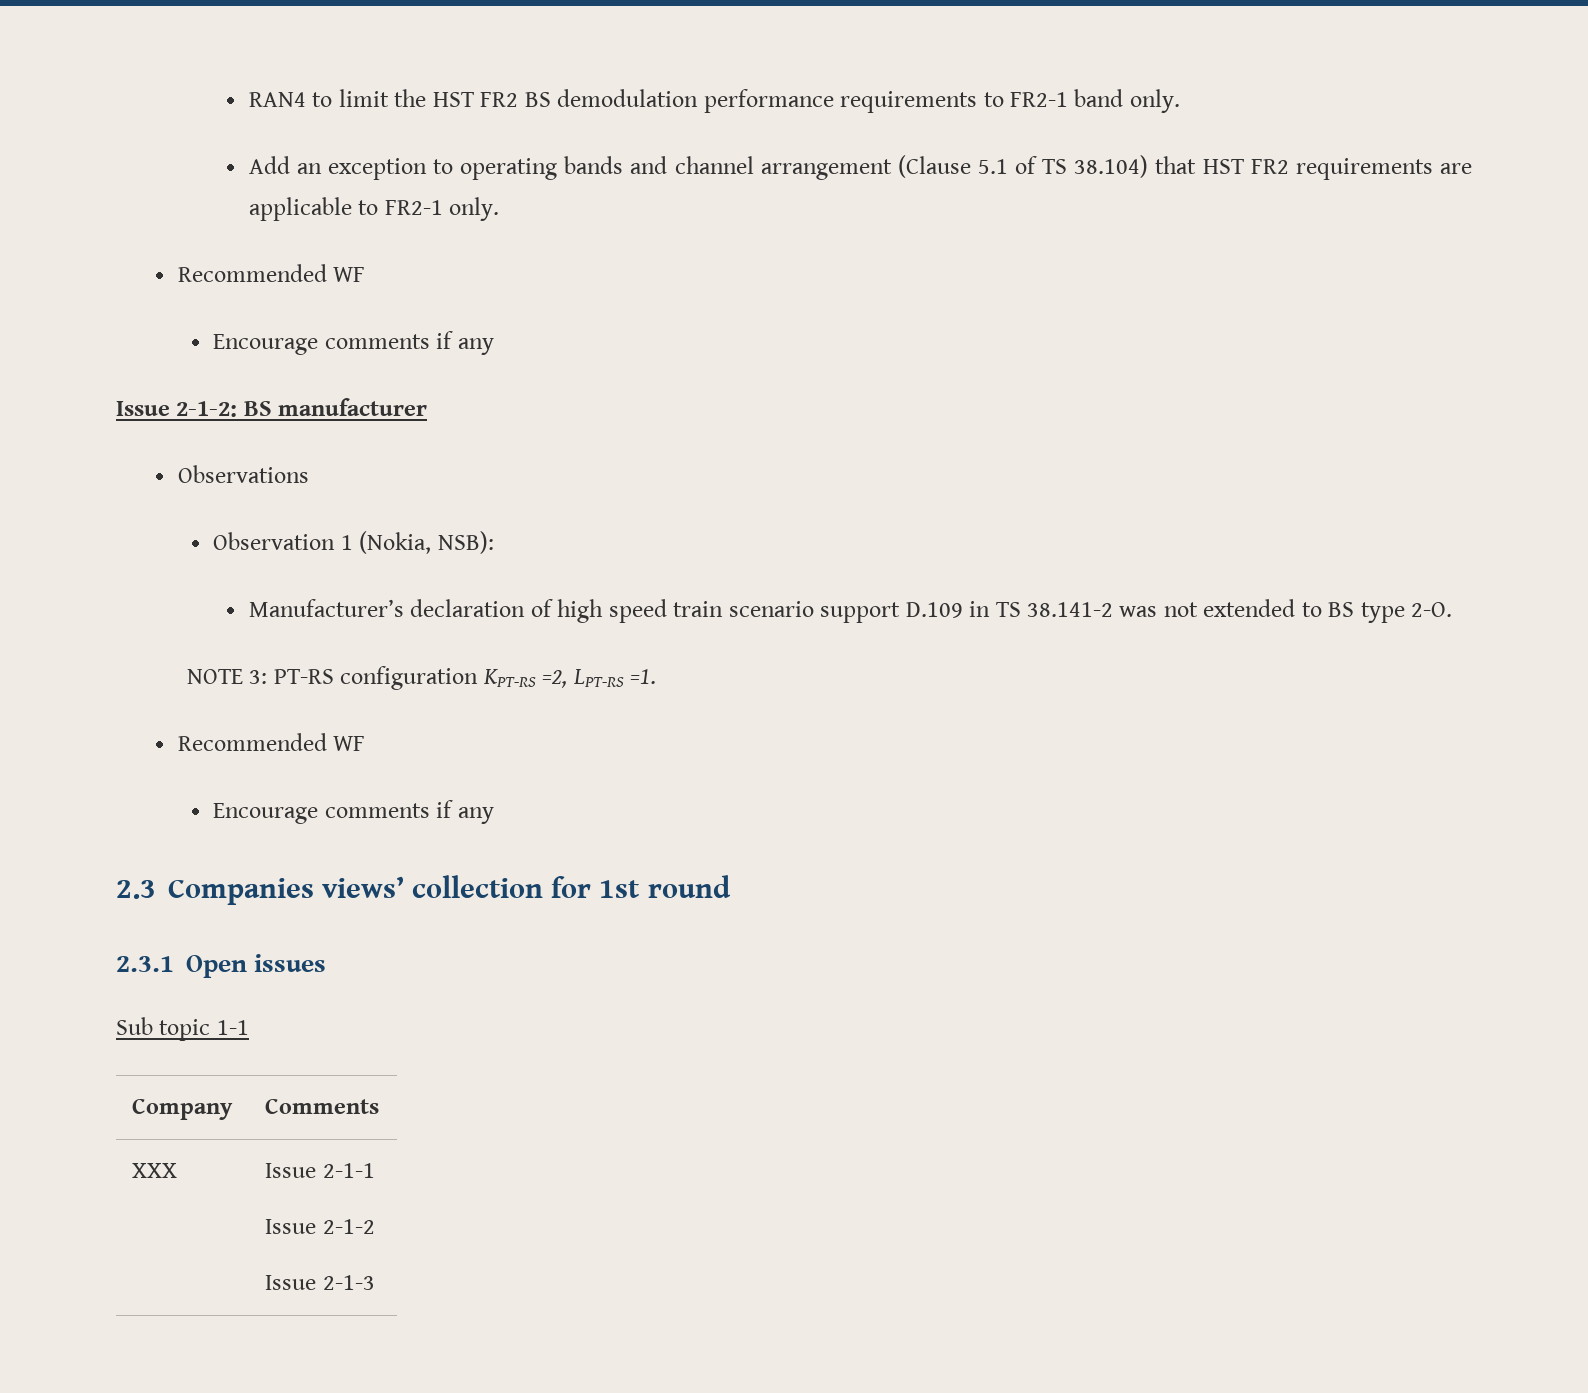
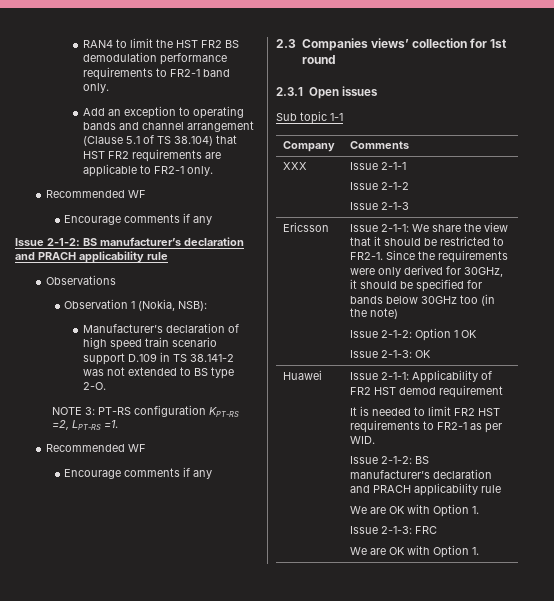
[278,398,428,416] manufacturer -> [100,237,244,246] [15,251,168,263] manufacturer’s declaration and PRACH applicability rule
(375, 1282) none -> [283,222,330,232] [350,222,509,232] [350,236,505,246] [350,250,509,263] [350,265,504,277] [350,279,483,292] [350,294,496,306] [350,308,399,319] [350,328,478,341] [350,350,432,358] [283,370,323,380] [350,370,493,383] [350,385,504,398] [350,406,501,416] [350,420,503,433] [350,436,376,444] [350,456,430,464] [350,469,493,479] [350,483,502,496] [350,504,480,517] [350,526,438,534] [350,545,480,558] // Ericsson | Issue 2-1-1: We share the view that it should be restricted to FR2-1. Since the requirements were only derived for 30GHz, it should be specified for bands below 30GHz too (in the note) // Issue 2-1-2: Option 1 OK // Issue 2-1-3: OK // Huawei | Issue 2-1-1: Applicability of FR2 HST demod requirement // It is needed to limit FR2 HST requirements to FR2-1 as per WID. // Issue 2-1-2: BS manufacturer’s declaration and PRACH applicability rule // We are OK with Option 1. // Issue 2-1-3: FRC // We are OK with Option 1.

